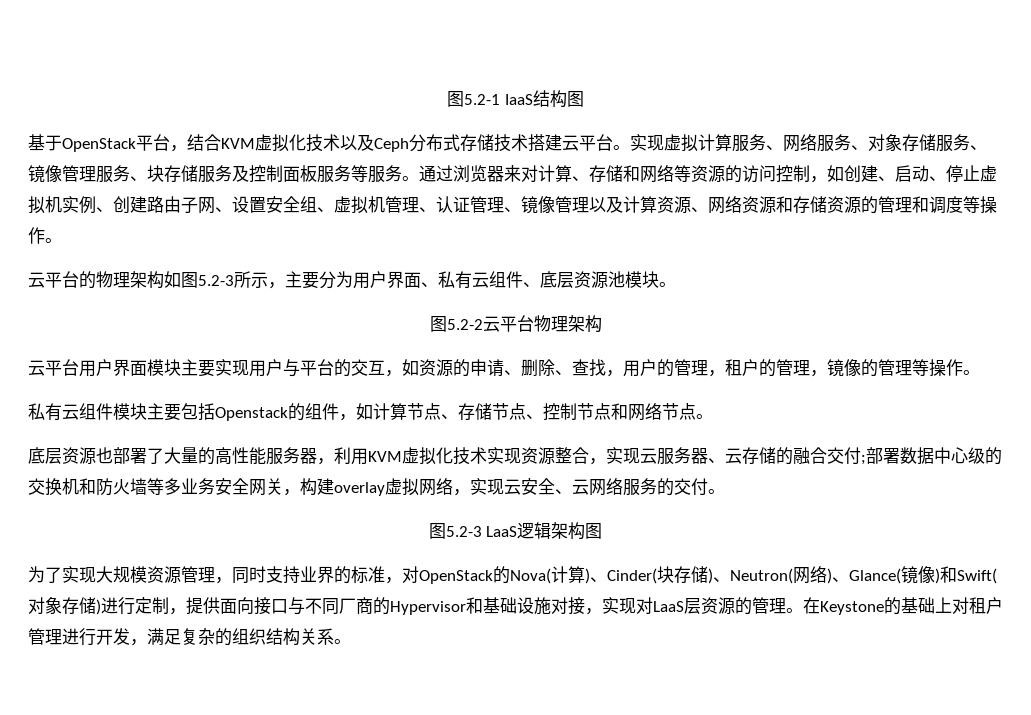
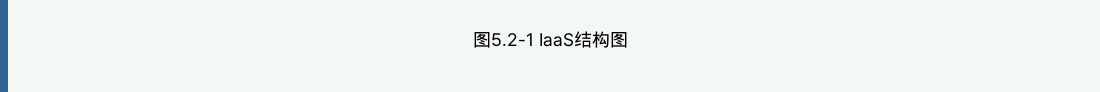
[28,134,987,152] [28,165,997,183] [28,196,997,214] [28,227,62,244] [28,271,676,289] [429,315,602,333] [28,359,980,377] [28,403,713,421] [28,447,1002,465] [28,478,725,496] [428,522,603,540] [28,566,997,584] [28,597,1003,615] [28,628,351,646] // 基于OpenStack平台，结合KVM虚拟化技术以及Ceph分布式存储技术搭建云平台。实现虚拟计算服务、网络服务、对象存储服务、镜像管理服务、块存储服务及控制面板服务等服务。通过浏览器来对计算、存储和网络等资源的访问控制，如创建、启动、停止虚拟机实例、创建路由子网、设置安全组、虚拟机管理、认证管理、镜像管理以及计算资源、网络资源和存储资源的管理和调度等操作。 // 云平台的物理架构如图5.2-3所示，主要分为用户界面、私有云组件、底层资源池模块。 // 图5.2-2云平台物理架构 // 云平台用户界面模块主要实现用户与平台的交互，如资源的申请、删除、查找，用户的管理，租户的管理，镜像的管理等操作。 // 私有云组件模块主要包括Openstack的组件，如计算节点、存储节点、控制节点和网络节点。 // 底层资源也部署了大量的高性能服务器，利用KVM虚拟化技术实现资源整合，实现云服务器、云存储的融合交付;部署数据中心级的交换机和防火墙等多业务安全网关，构建overlay虚拟网络，实现云安全、云网络服务的交付。 // 图5.2-3 LaaS逻辑架构图 // 为了实现大规模资源管理，同时支持业界的标准，对OpenStack的Nova(计算)、Cinder(块存储)、Neutron(网络)、Glance(镜像)和Swift(对象存储)进行定制，提供面向接口与不同厂商的Hypervisor和基础设施对接，实现对LaaS层资源的管理。在Keystone的基础上对租户管理进行开发，满足复杂的组织结构关系。 -> (628, 40) none

